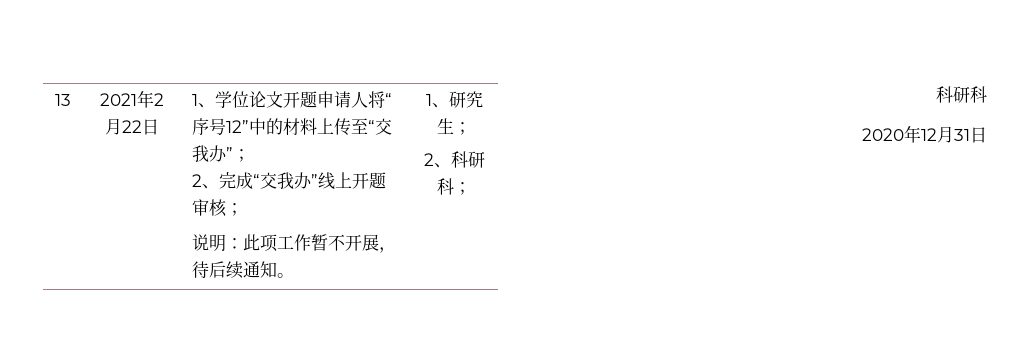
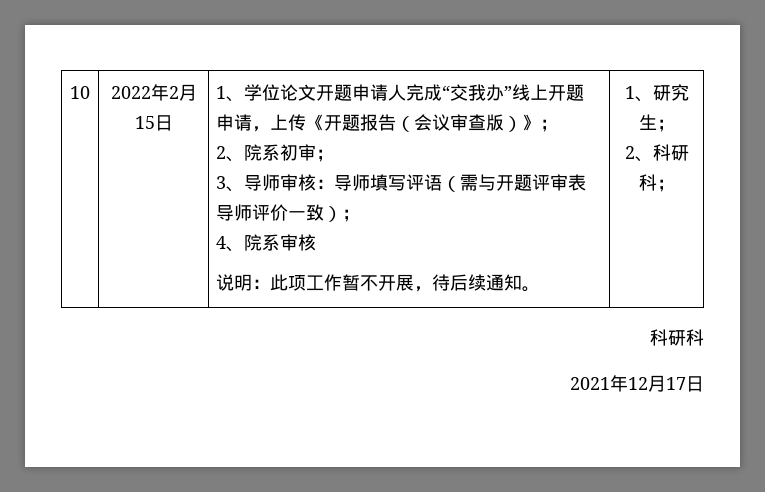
[55,94,71,106] [100,93,137,106] 13 | 2021 -> [70,86,90,99] [110,86,151,99] 10 | 2022
[121,120,142,133] 22 -> [134,116,155,129] 15
[368,91,393,108] [192,118,393,136] [192,145,251,162] [192,174,220,189] 将“序号12”中的材料上传至“交我办”； // 2、 -> (407, 92) none
[192,199,244,217] 审核； -> [216,114,559,132] [216,144,335,162] [216,174,587,192] [216,204,361,222] [216,234,317,252] 申请，上传《开题报告（会议审查版）》； // 2、院系初审； // 3、导师审核：导师填写评语（需与开题评审表导师评价一致）； // 4、院系审核
[862,128,904,141] 2020 -> [570,377,610,390] 2021
[954,129,970,141] 31 -> [666,377,686,390] 17

